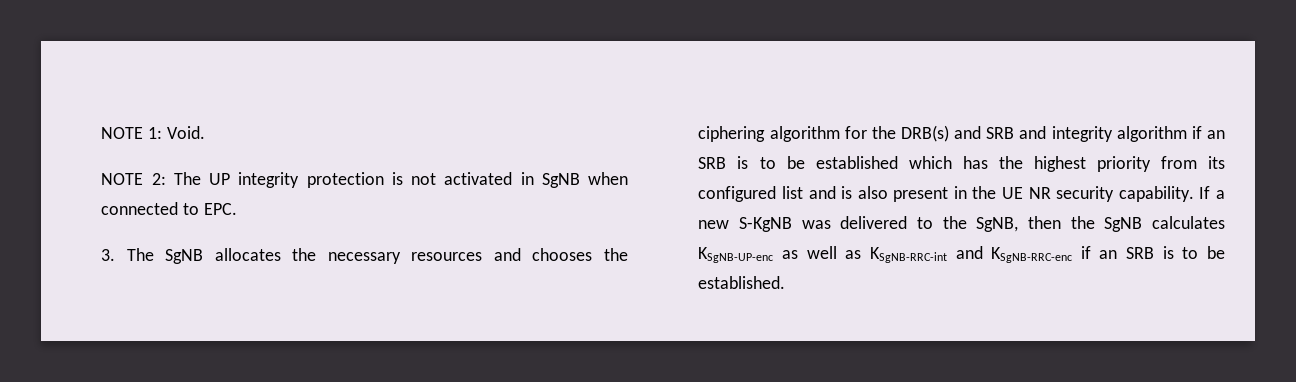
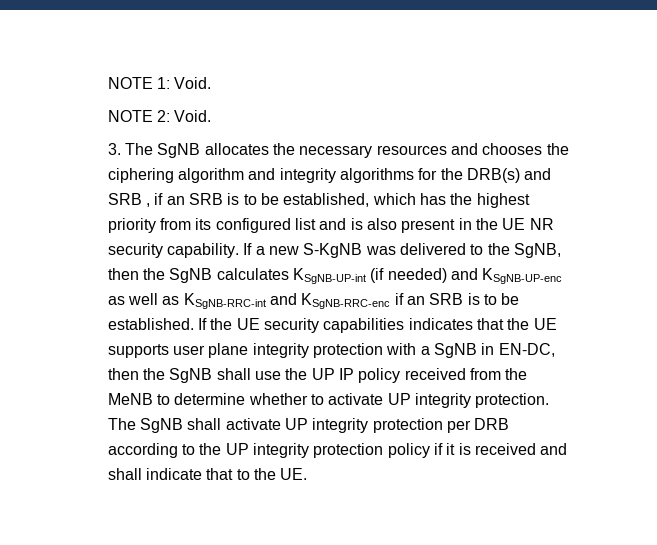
[173,172,629,188] [101,202,237,215] The UP integrity protection is not activated in SgNB when connected to EPC. -> [174,110,212,122] Void.
(840, 134) none -> [248,168,415,183] and integrity algorithms
[1019,126,1225,142] [698,156,898,169] and integrity algorithm if an SRB is to be established -> [146,193,370,207] , if an SRB is to be established,
(1226, 222) none -> [293,268,479,284] KSgNB-UP-int (if needed) and
(786, 282) none -> [198,318,557,333] [107,343,555,358] [107,368,528,383] [107,393,550,408] [107,418,510,433] [107,443,568,458] [107,468,308,480] If the UE security capabilities indicates that the UE supports user plane integrity protection with a SgNB in EN-DC, then the SgNB shall use the UP IP policy received from the MeNB to determine whether to activate UP integrity protection. The SgNB shall activate UP integrity protection per DRB according to the UP integrity protection policy if it is received and shall indicate that to the UE.

